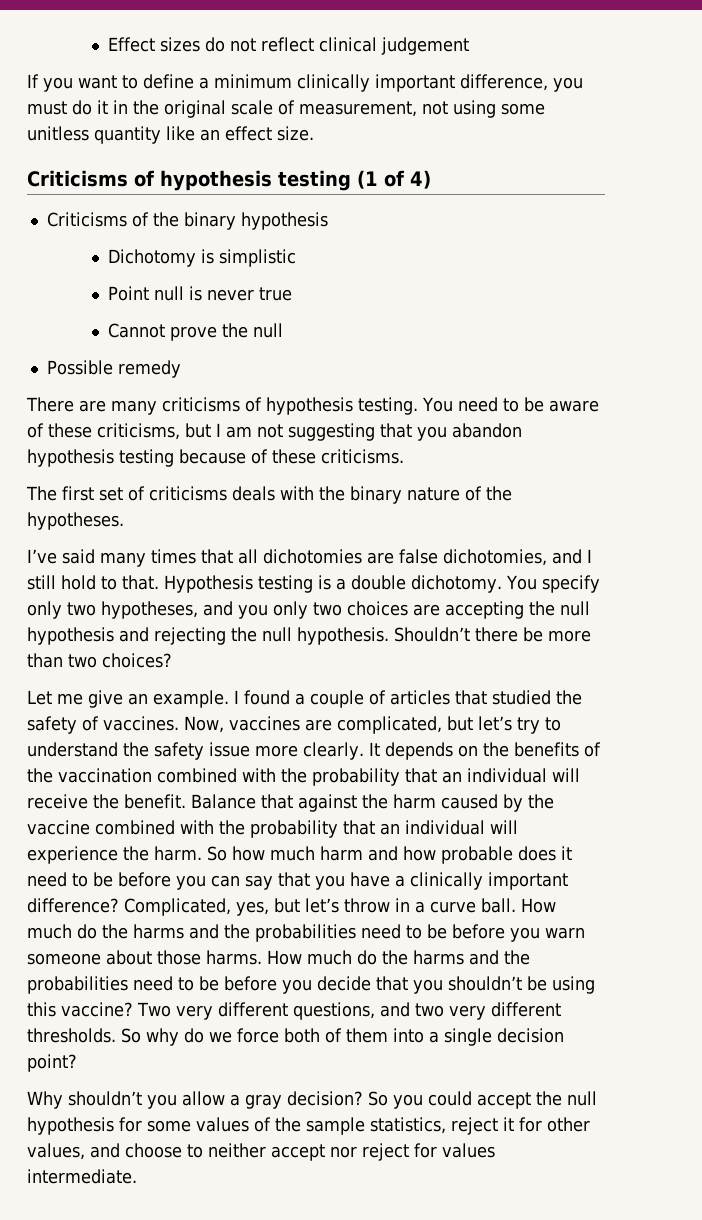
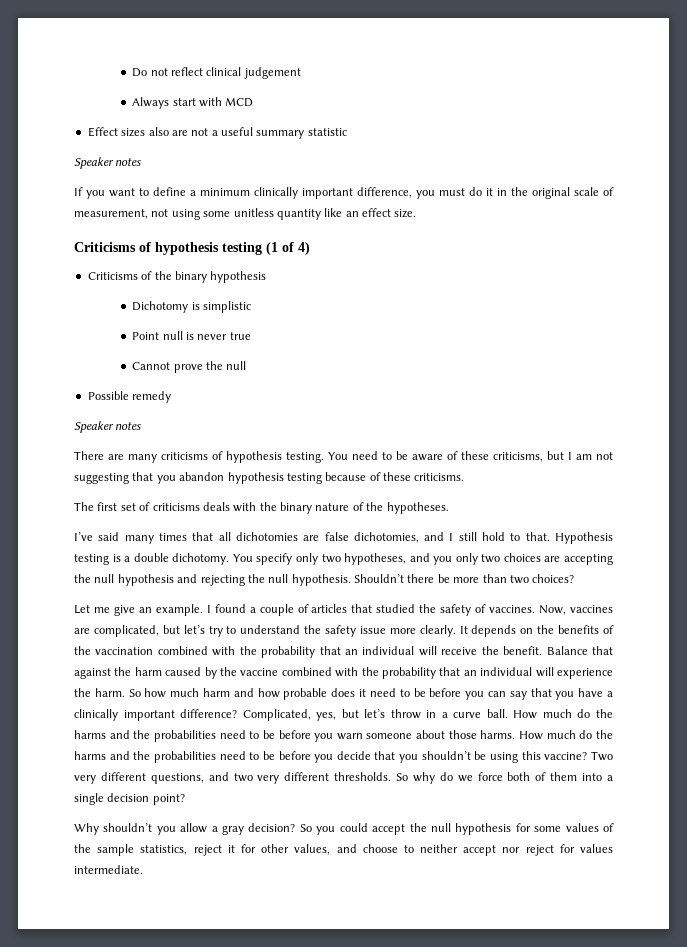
[108,37,226,52] Effect sizes do -> [132,68,148,77] Do
(470, 46) none -> [132,97,254,109] [87,127,347,139] [74,157,142,169] // Always start with MCD // Effect sizes also are not a useful summary statistic // Speaker notes
(181, 369) none -> [74,421,142,433] // Speaker notes

